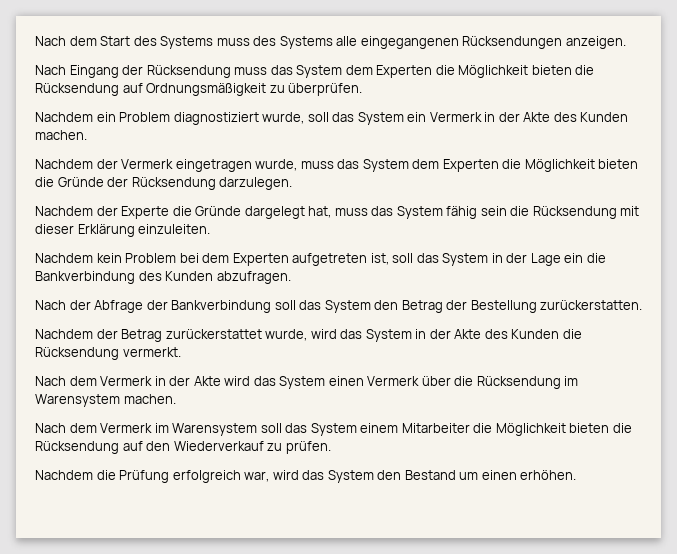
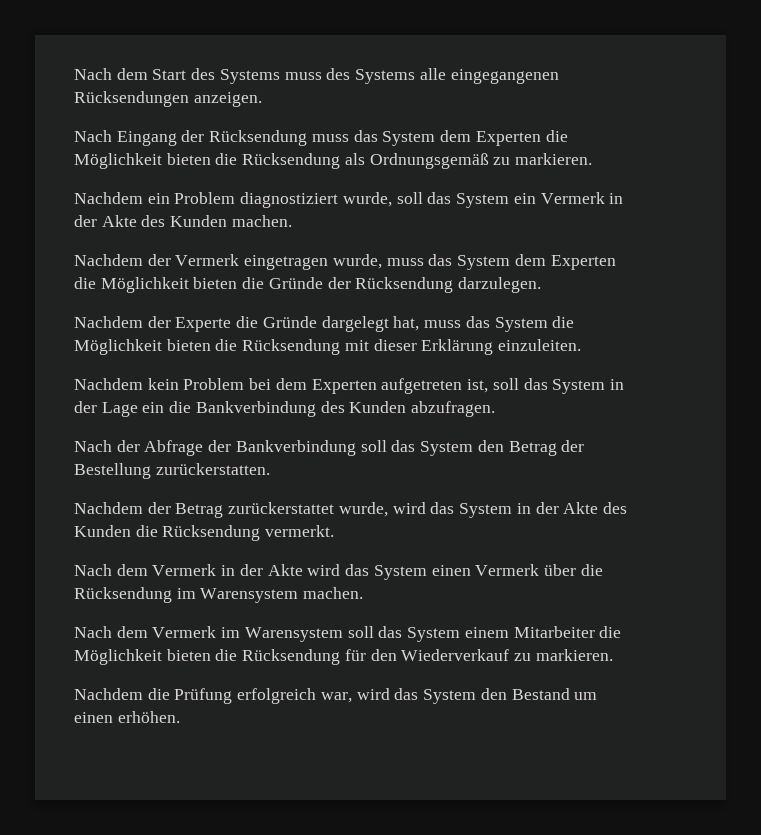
[122,83,363,96] auf Ordnungsmäßigkeit zu überprüfen. -> [344,153,593,169] als Ordnungsgemäß zu markieren.
[446,206,507,219] fähig sein -> [552,316,575,328] [74,339,211,355] die Möglichkeit bieten
[122,441,143,451] auf -> [344,649,366,661] für
[285,441,331,454] prüfen. -> [535,649,613,661] markieren.

